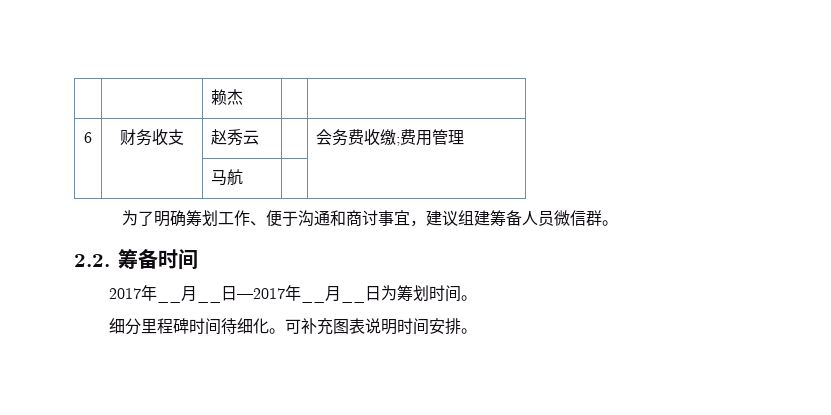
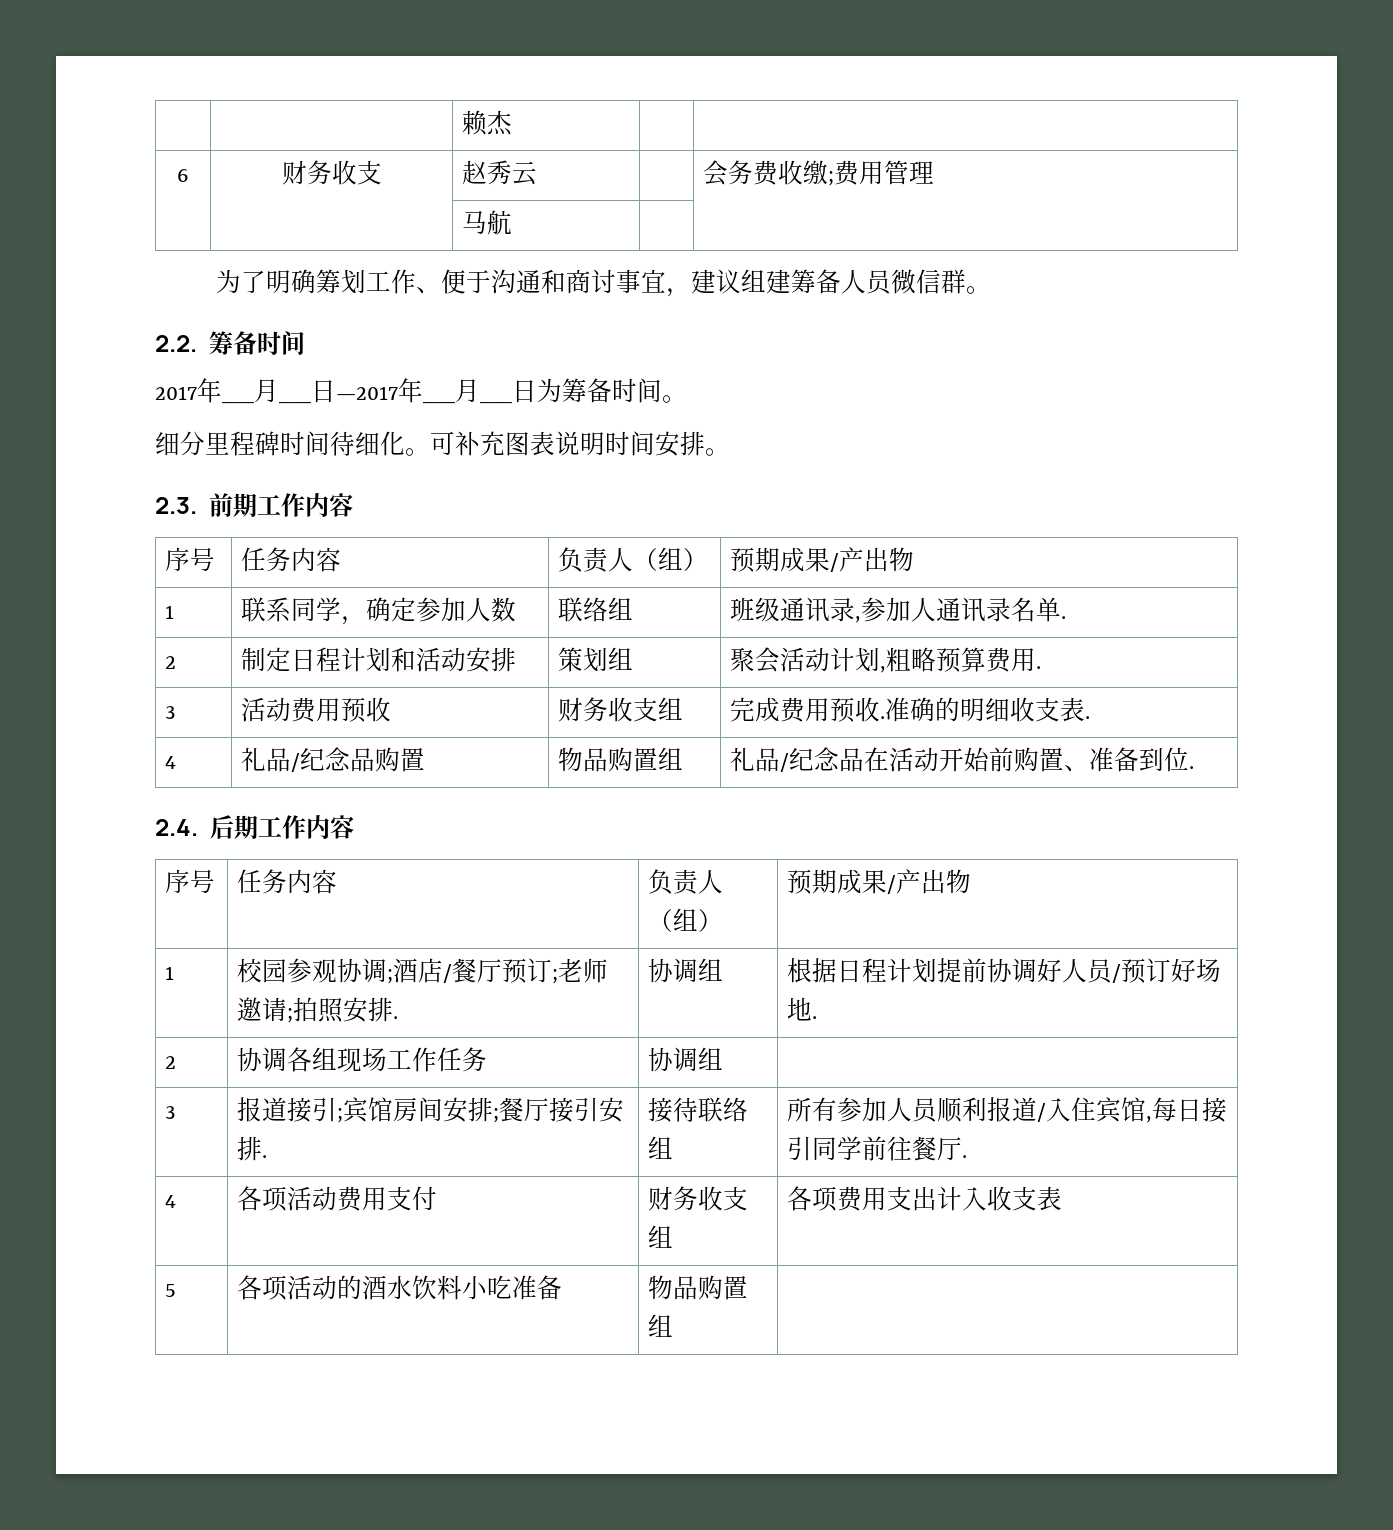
[412,285,429,301] 划 -> [587,378,612,403] 备
(477, 331) none -> [155,493,354,517] [165,547,216,571] [241,547,342,572] [558,547,709,573] [730,547,915,573] [165,605,175,619] [241,597,517,625] [558,597,634,622] [730,597,1067,623] [165,656,177,669] [241,647,517,673] [558,647,634,672] [730,647,1042,673] [165,706,177,719] [241,697,392,723] [558,697,684,722] [730,697,1091,723] [165,756,177,769] [241,747,426,772] [558,747,684,772] [730,747,1195,772] [155,815,355,839] [165,869,216,893] [237,869,338,894] [648,869,724,895] [648,908,724,932] [787,869,972,895] [165,966,175,980] [237,958,609,984] [237,997,399,1023] [648,958,724,983] [787,958,1222,984] [787,997,818,1021] [165,1056,177,1069] [237,1047,488,1072] [648,1047,724,1072] [165,1106,177,1119] [237,1097,625,1123] [237,1136,268,1161] [648,1097,749,1122] [648,1136,674,1159] [787,1097,1228,1123] [787,1136,968,1161] [165,1195,177,1208] [237,1186,438,1212] [648,1186,749,1211] [648,1225,674,1248] [787,1186,1063,1212] [165,1284,177,1297] [237,1275,563,1301] [648,1275,749,1300] [648,1314,674,1337] // 2.3.前期工作内容 // 序号 | 任务内容 | 负责人（组） | 预期成果/产出物 // 1 | 联系同学，确定参加人数 | 联络组 | 班级通讯录,参加人通讯录名单. // 2 | 制定日程计划和活动安排 | 策划组 | 聚会活动计划,粗略预算费用. // 3 | 活动费用预收 | 财务收支组 | 完成费用预收.准确的明细收支表. // 4 | 礼品/纪念品购置 | 物品购置组 | 礼品/纪念品在活动开始前购置、准备到位. // 2.4.后期工作内容 // 序号 | 任务内容 | 负责人（组） | 预期成果/产出物 // 1 | 校园参观协调;酒店/餐厅预订;老师邀请;拍照安排. | 协调组 | 根据日程计划提前协调好人员/预订好场地. // 2 | 协调各组现场工作任务 | 协调组 | // 3 | 报道接引;宾馆房间安排;餐厅接引安排. | 接待联络组 | 所有参加人员顺利报道/入住宾馆,每日接引同学前往餐厅. // 4 | 各项活动费用支付 | 财务收支组 | 各项费用支出计入收支表 // 5 | 各项活动的酒水饮料小吃准备 | 物品购置组 |

